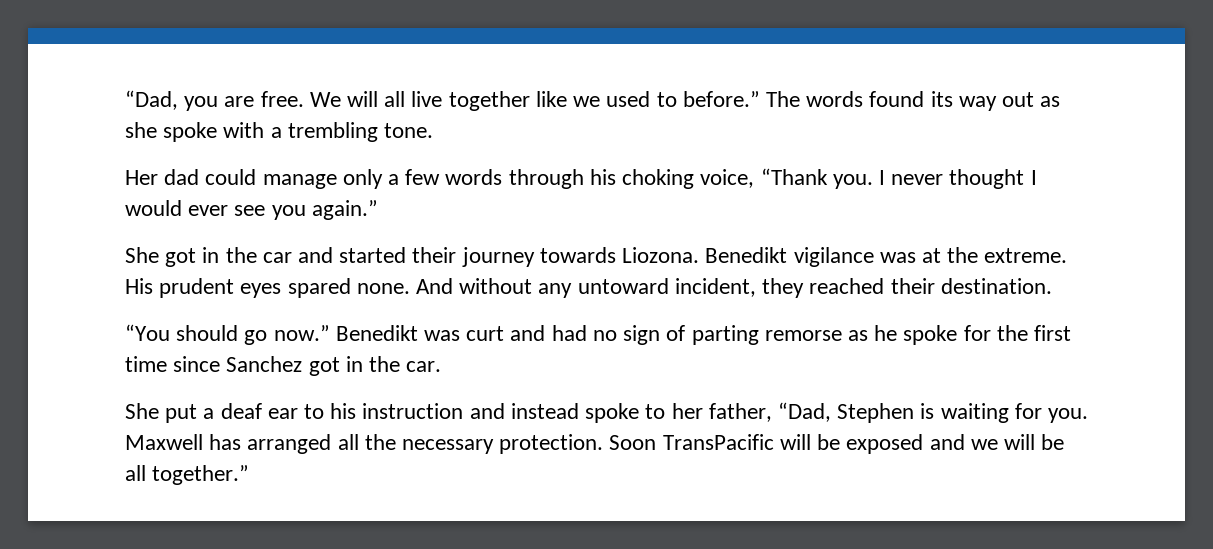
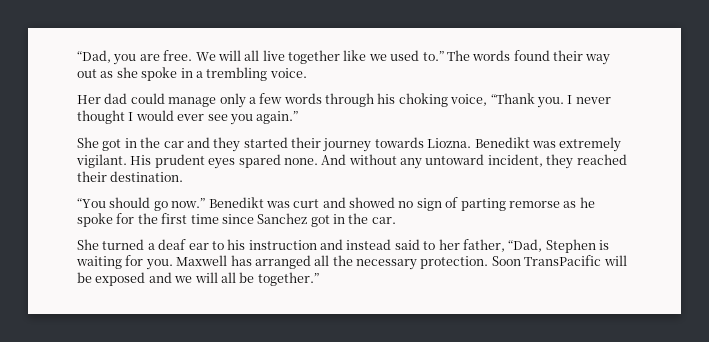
[656,91,760,107] to before.” -> [422,51,444,61] to.”
[930,91,953,107] its -> [553,50,583,61] their
[223,122,265,138] with -> [180,68,193,78] in
[384,123,434,138] tone. -> [269,68,307,78] voice.
(334, 255) none -> [213,137,241,152] they
[622,247,1068,267] Liozona. Benedikt vigilance was at the extreme. -> [427,137,622,152] [76,154,127,168] Liozna. Benedikt was extremely vigilant.
[551,325,587,341] had -> [349,197,395,208] showed
[165,404,198,423] put -> [102,239,145,250] turned
[585,403,640,423] spoke -> [394,239,420,250] said
[1041,434,1065,450] [125,465,146,481] be all -> [220,272,255,283] all be

